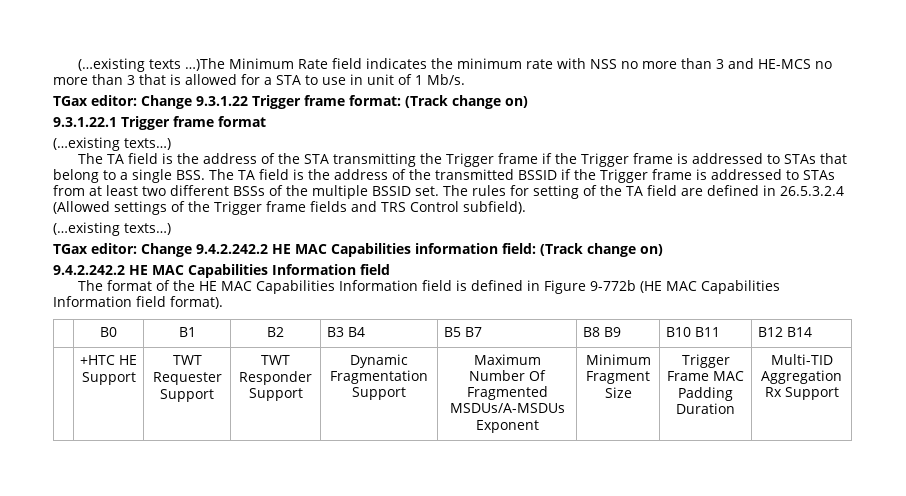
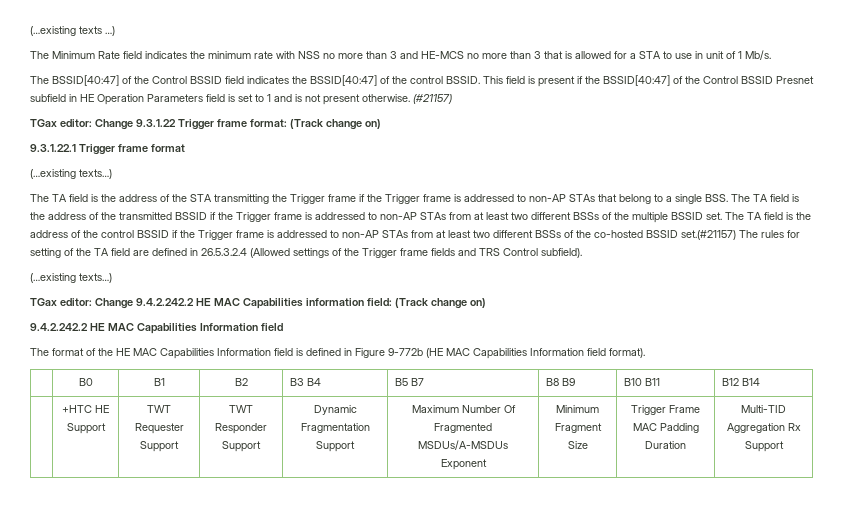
[185,58,226,71] …)The -> [105,26,115,36] [30,51,49,59] …) // The
(465, 79) none -> [30,75,814,87] [30,94,452,105] // The BSSID[40:47] of the Control BSSID field indicates the BSSID[40:47] of the control BSSID. This field is present if the BSSID[40:47] of the Control BSSID Presnet subfield in HE Operation Parameters field is set to 1 and is not present otherwise. (#21157)
(781, 159) none -> [529,194,566,202] non-AP
(799, 175) none -> [380,212,417,220] non-AP
(468, 190) none -> [747,212,811,220] [30,230,758,240] TA field is the address of the control BSSID if the Trigger frame is addressed to non-AP STAs from at least two different BSSs of the co-hosted BSSID set.(#21157) The

